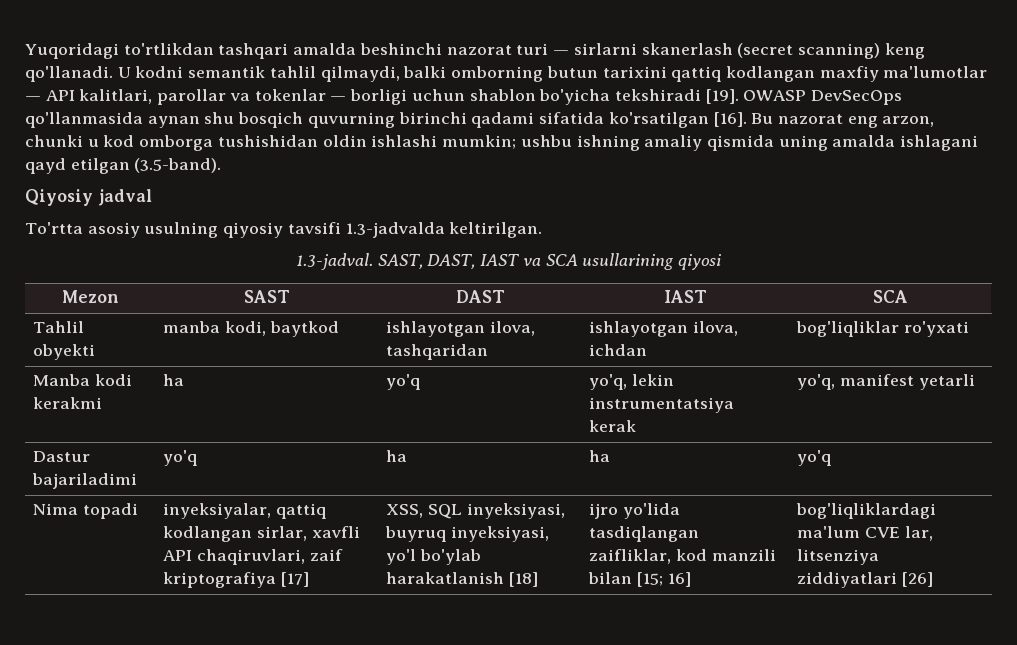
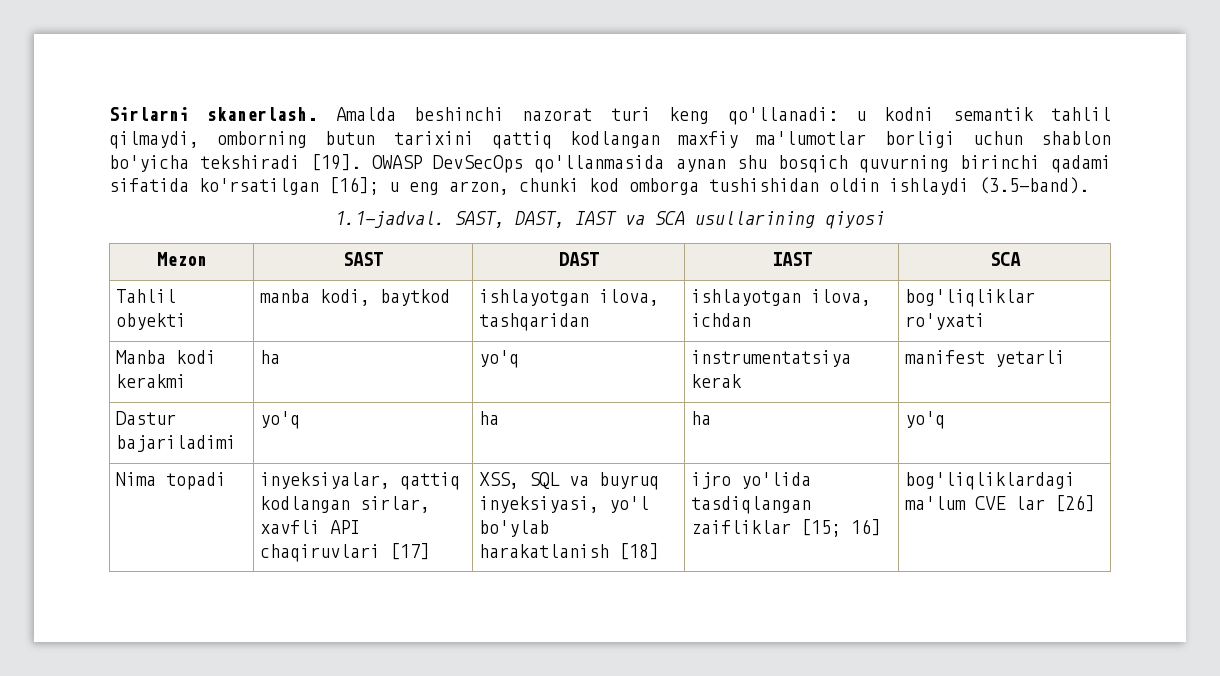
[25,43,925,59] [25,66,131,82] Yuqoridagi to'rtlikdan tashqari amalda beshinchi nazorat turi — sirlarni skanerlash (secret scanning) keng qo'llanadi. U -> [109,107,866,125] Sirlarni skanerlash. Amalda beshinchi nazorat turi keng qo'llanadi: u
[403,66,447,78] balki -> (199, 140) none
[25,89,347,105] — API kalitlari, parollar va tokenlar — -> (867, 138) none
[713,112,843,127] [16]. Bu nazorat -> [329,177,399,195] [16]; u
[87,139,99,147] u -> (579, 185) none
[371,135,979,151] [25,158,222,174] [25,189,152,206] [25,222,543,238] [295,253,373,270] ishlashi mumkin; ushbu ishning amaliy qismida uning amalda ishlagani qayd etilgan (3.5-band). // Qiyosiy jadval // To'rtta asosiy usulning qiyosiy tavsifi 1.3-jadvalda keltirilgan. // 1.3-jadval. -> [889,177,1089,195] [335,211,445,228] ishlaydi (3.5-band). // 1.1-jadval.
[589,374,674,390] yo'q, lekin -> (520, 359) none
[797,374,836,390] yo'q, -> (743, 381) none
[196,549,343,565] [163,572,277,588] chaqiruvlari, zaif kriptografiya -> [260,544,381,562] chaqiruvlari
[466,503,565,519] inyeksiyasi, -> [569,476,590,486] va
[589,549,776,564] [588,572,633,584] zaifliklar, kod manzili bilan -> [691,520,792,534] zaifliklar
[904,526,933,541] [797,549,880,565] [797,572,898,588] lar, litsenziya ziddiyatlari -> [1015,496,1046,510] lar

